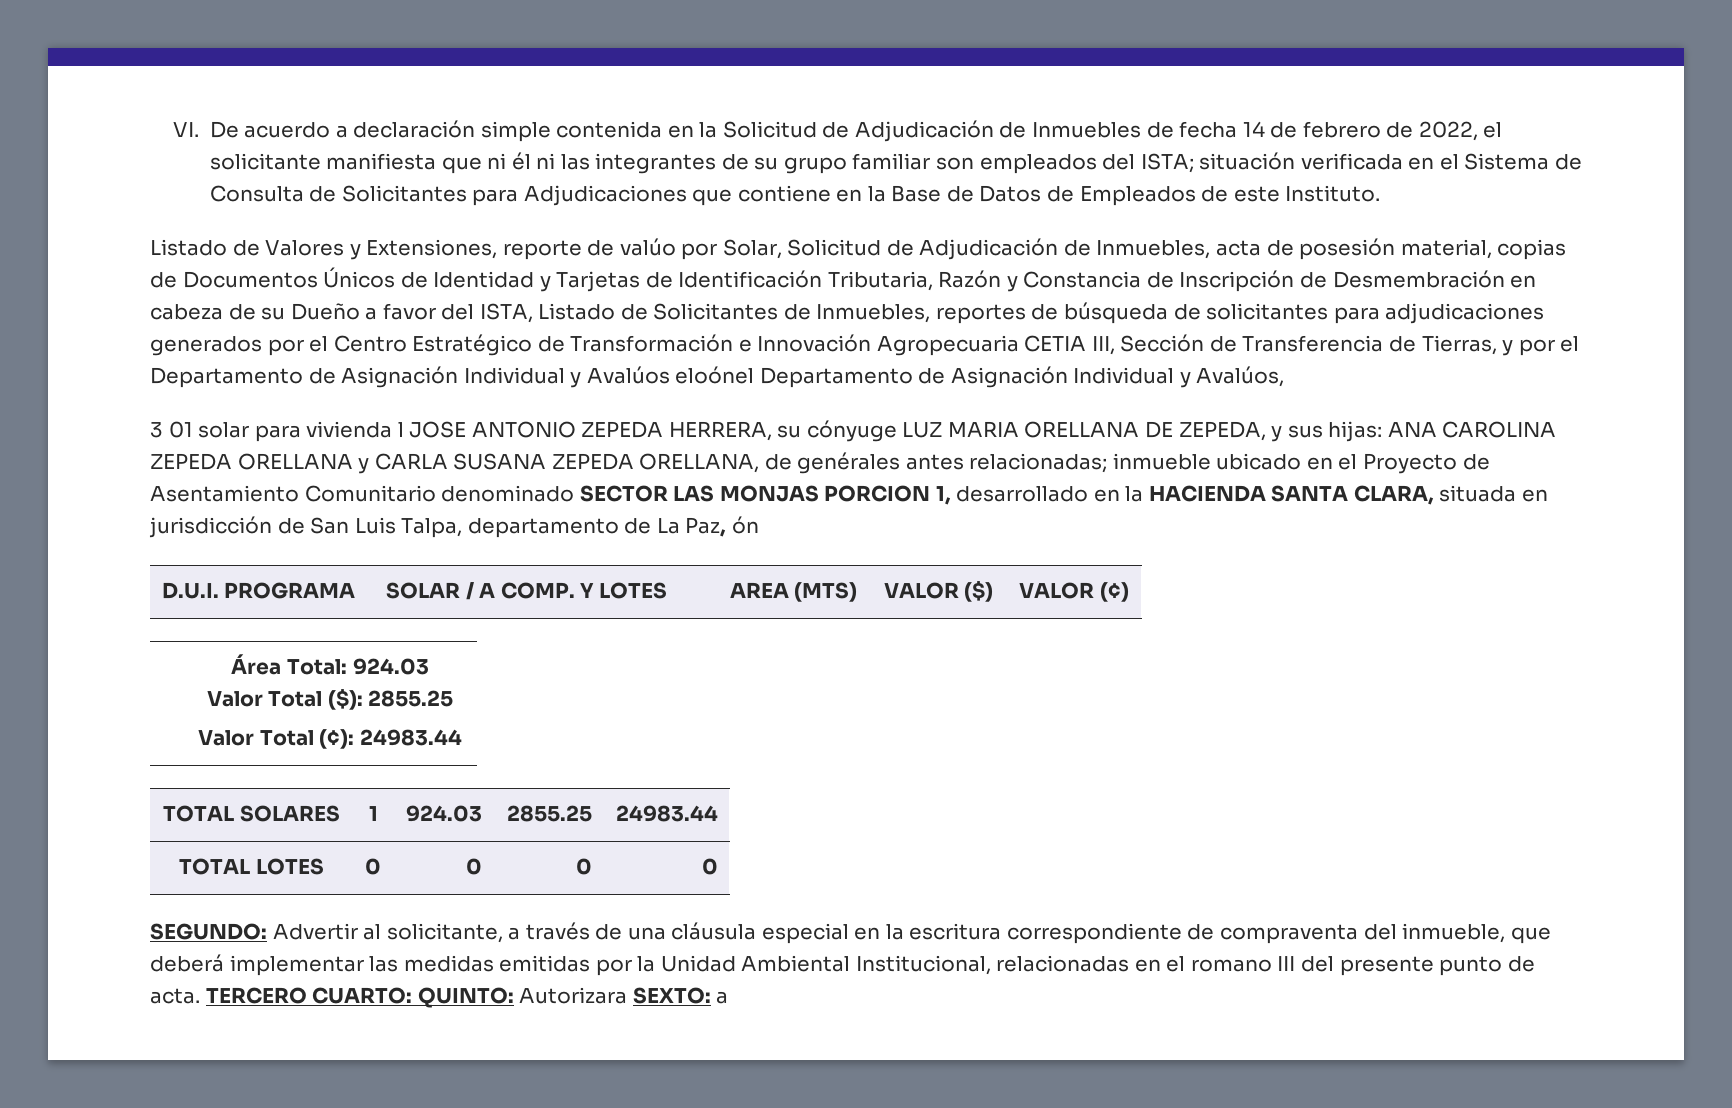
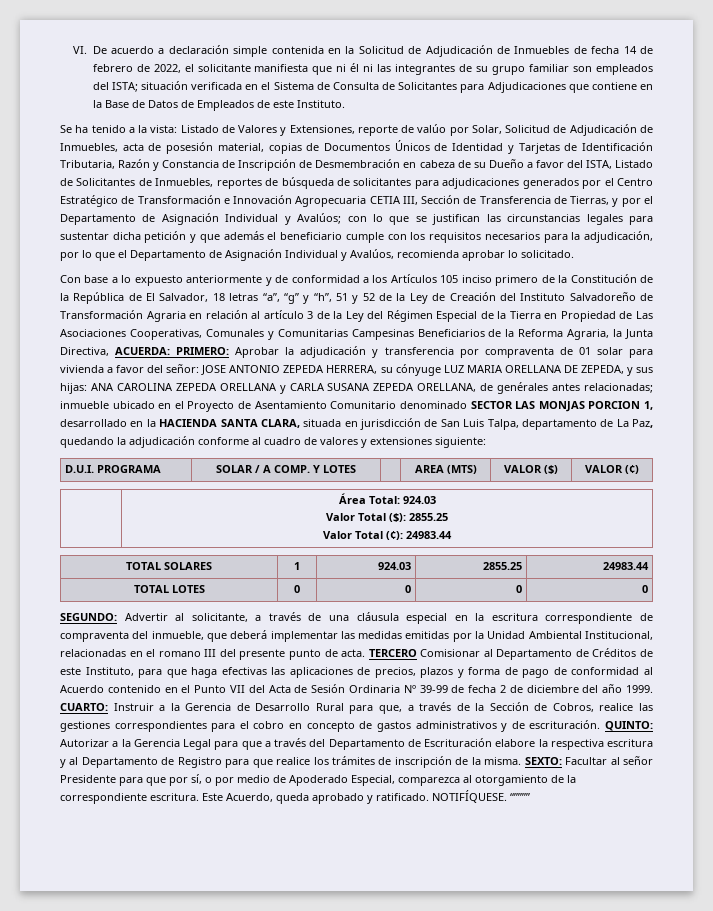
(1381, 193) none -> [60,125,178,133] Se ha tenido a la vista:
[586,366,755,384] Avalúos eloónel -> [297,213,654,225] [60,231,653,243] [60,250,127,261] Avalúos; con lo que se justifican las circunstancias legales para sustentar dicha petición y que además el beneficiario cumple con los requisitos necesarios para la adjudicación, por lo que el
[150,421,404,442] // 3 01 solar para vivienda l -> [397,250,574,261] [60,274,654,286] [60,292,654,304] [60,310,653,322] [60,329,653,340] [60,346,654,358] [60,364,200,373] recomienda aprobar lo solicitado. // Con base a lo expuesto anteriormente y de conformidad a los Artículos 105 inciso primero de la Constitución de la República de El Salvador, 18 letras “a”, “g” y “h”, 51 y 52 de la Ley de Creación del Instituto Salvadoreño de Transformación Agraria en relación al artículo 3 de la Ley del Régimen Especial de la Tierra en Propiedad de Las Asociaciones Cooperativas, Comunales y Comunitarias Campesinas Beneficiarios de la Reforma Agraria, la Junta Directiva, ACUERDA: PRIMERO: Aprobar la adjudicación y transferencia por compraventa de 01 solar para vivienda a favor del señor:
[731,516,759,534] ón -> [60,436,486,448] quedando la adjudicación conforme al cuadro de valores y extensiones siguiente:
[312,987,729,1008] CUARTO: QUINTO: Autorizara SEXTO: a -> [420,648,653,660] [60,667,653,678] [60,684,653,693] [60,702,653,714] [60,720,654,732] [60,738,653,750] [60,756,654,768] [60,774,576,786] [60,790,530,804] Comisionar al Departamento de Créditos de este Instituto, para que haga efectivas las aplicaciones de precios, plazos y forma de pago de conformidad al Acuerdo contenido en el Punto VII del Acta de Sesión Ordinaria Nº 39-99 de fecha 2 de diciembre del año 1999. CUARTO: Instruir a la Gerencia de Desarrollo Rural para que, a través de la Sección de Cobros, realice las gestiones correspondientes para el cobro en concepto de gastos administrativos y de escrituración. QUINTO: Autorizar a la Gerencia Legal para que a través del Departamento de Escrituración elabore la respectiva escritura y al Departamento de Registro para que realice los trámites de inscripción de la misma. SEXTO: Facultar al señor Presidente para que por sí, o por medio de Apoderado Especial, comparezca al otorgamiento de la correspondiente escritura. Este Acuerdo, queda aprobado y ratificado. NOTIFÍQUESE. “””””

